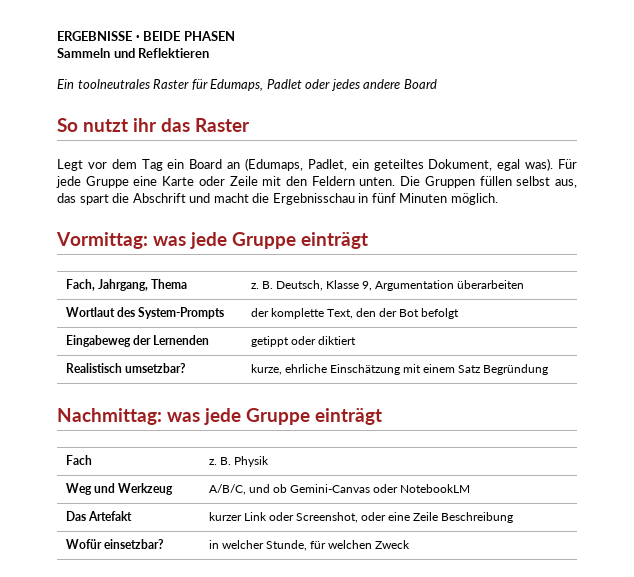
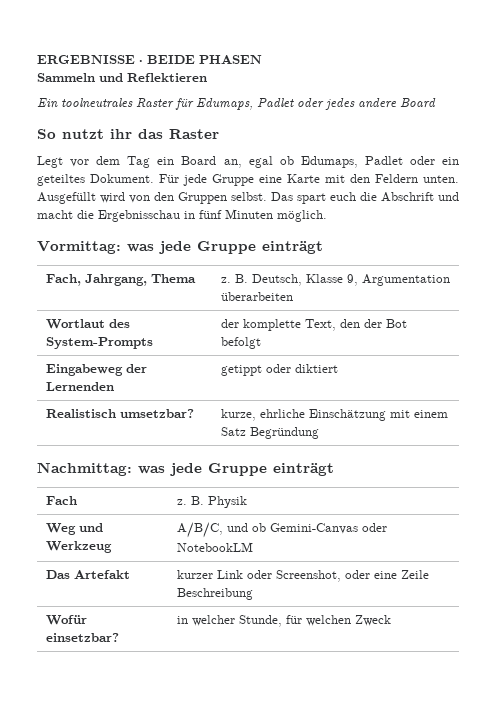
[227,158,554,171] an (Edumaps, Padlet, ein geteiltes Dokument, egal was). -> [223,156,459,168] [37,174,154,186] an, egal ob Edumaps, Padlet oder ein geteiltes Dokument.
[198,176,258,186] oder Zeile -> (320, 178) none
[400,176,578,188] [57,193,109,205] Die Gruppen füllen selbst aus, das spart -> [37,192,356,204] Ausgefüllt wird von den Gruppen selbst. Das spart euch

